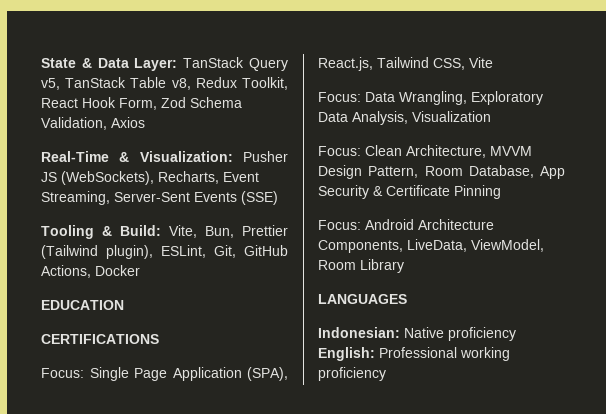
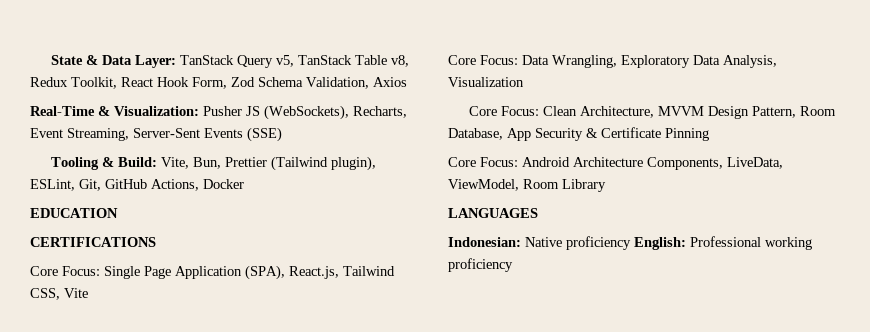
(159, 339) none -> [30,266,58,276] Core
(493, 62) none -> [448,55,476,65] Core
(491, 116) none -> [469,106,498,116] Core
(501, 192) none -> [448,157,476,167] Core

